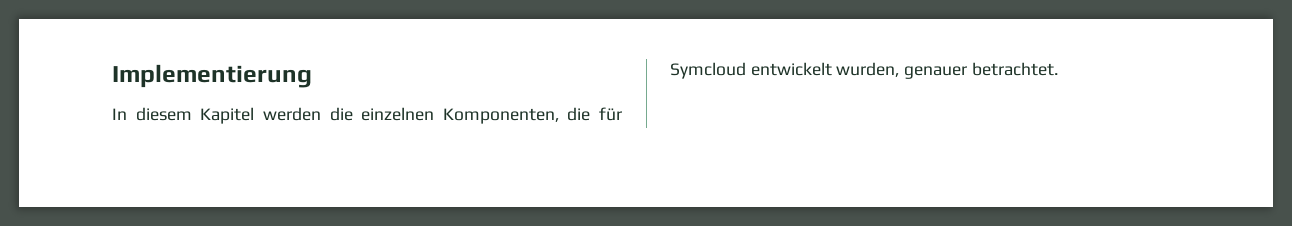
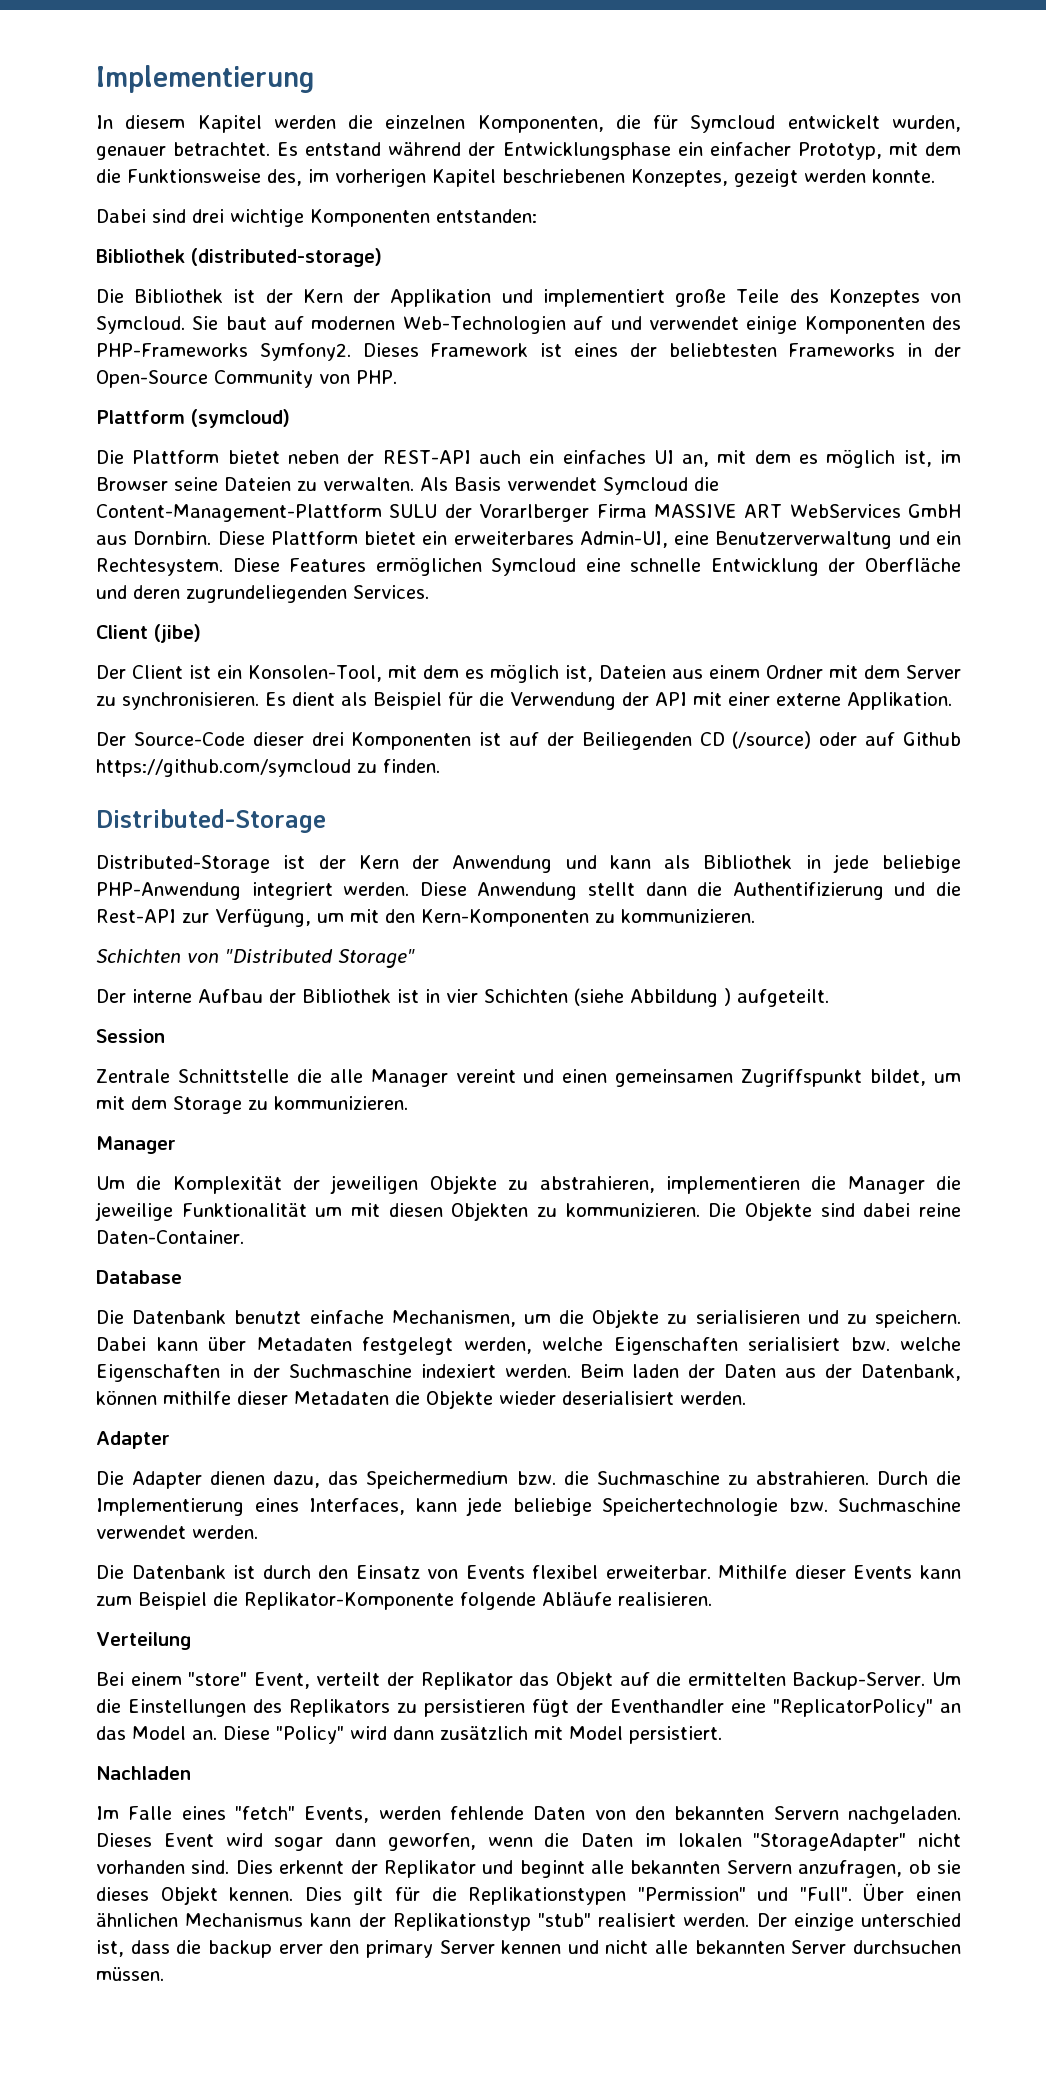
(1058, 69) none -> [277,142,962,160] [96,169,935,187] [96,209,537,227] [96,248,382,267] [96,289,962,307] [96,316,962,334] [96,343,961,361] [96,370,397,388] [96,409,290,428] [96,449,961,468] [96,477,719,495] [96,504,961,522] [96,531,961,549] [96,557,961,576] [96,585,429,603] [96,624,201,643] [96,664,961,683] [96,692,952,710] [96,731,961,750] [96,759,440,777] [96,809,326,833] [96,854,961,873] [96,882,962,900] [96,909,755,927] [96,949,415,968] [96,988,829,1007] [96,1029,165,1043] [96,1069,961,1087] [96,1096,408,1114] [96,1136,176,1154] [96,1175,962,1194] [95,1202,961,1221] [96,1230,244,1244] [96,1270,182,1284] [96,1309,961,1328] [96,1337,961,1355] [96,1364,961,1382] [96,1390,746,1409] [96,1431,170,1449] [96,1471,962,1489] [96,1497,961,1516] [96,1525,258,1539] [96,1565,961,1579] [96,1592,712,1610] [96,1632,191,1650] [96,1671,962,1690] [96,1699,961,1717] [96,1726,722,1744] [96,1766,191,1780] [96,1806,961,1824] [96,1833,961,1851] [96,1860,961,1878] [96,1883,961,1905] [96,1913,962,1931] [96,1940,961,1958] [96,1967,164,1981] Es entstand während der Entwicklungsphase ein einfacher Prototyp, mit dem die Funktionsweise des, im vorherigen Kapitel beschriebenen Konzeptes, gezeigt werden konnte. // Dabei sind drei wichtige Komponenten entstanden: // Bibliothek (distributed-storage) // Die Bibliothek ist der Kern der Applikation und implementiert große Teile des Konzeptes von Symcloud. Sie baut auf modernen Web-Technologien auf und verwendet einige Komponenten des PHP-Frameworks Symfony2. Dieses Framework ist eines der beliebtesten Frameworks in der Open-Source Community von PHP. // Plattform (symcloud) // Die Plattform bietet neben der REST-API auch ein einfaches UI an, mit dem es möglich ist, im Browser seine Dateien zu verwalten. Als Basis verwendet Symcloud die Content-Management-Plattform SULU der Vorarlberger Firma MASSIVE ART WebServices GmbH aus Dornbirn. Diese Plattform bietet ein erweiterbares Admin-UI, eine Benutzerverwaltung und ein Rechtesystem. Diese Features ermöglichen Symcloud eine schnelle Entwicklung der Oberfläche und deren zugrundeliegenden Services. // Client (jibe) // Der Client ist ein Konsolen-Tool, mit dem es möglich ist, Dateien aus einem Ordner mit dem Server zu synchronisieren. Es dient als Beispiel für die Verwendung der API mit einer externe Applikation. // Der Source-Code dieser drei Komponenten ist auf der Beiliegenden CD (/source) oder auf Github https://github.com/symcloud zu finden. // Distributed-Storage // Distributed-Storage ist der Kern der Anwendung und kann als Bibliothek in jede beliebige PHP-Anwendung integriert werden. Diese Anwendung stellt dann die Authentifizierung und die Rest-API zur Verfügung, um mit den Kern-Komponenten zu kommunizieren. // Schichten von "Distributed Storage" // Der interne Aufbau der Bibliothek ist in vier Schichten (siehe Abbildung ) aufgeteilt. // Session // Zentrale Schnittstelle die alle Manager vereint und einen gemeinsamen Zugriffspunkt bildet, um mit dem Storage zu kommunizieren. // Manager // Um die Komplexität der jeweiligen Objekte zu abstrahieren, implementieren die Manager die jeweilige Funktionalität um mit diesen Objekten zu kommunizieren. Die Objekte sind dabei reine Daten-Container. // Database // Die Datenbank benutzt einfache Mechanismen, um die Objekte zu serialisieren und zu speichern. Dabei kann über Metadaten festgelegt werden, welche Eigenschaften serialisiert bzw. welche Eigenschaften in der Suchmaschine indexiert werden. Beim laden der Daten aus der Datenbank, können mithilfe dieser Metadaten die Objekte wieder deserialisiert werden. // Adapter // Die Adapter dienen dazu, das Speichermedium bzw. die Suchmaschine zu abstrahieren. Durch die Implementierung eines Interfaces, kann jede beliebige Speichertechnologie bzw. Suchmaschine verwendet werden. // Die Datenbank ist durch den Einsatz von Events flexibel erweiterbar. Mithilfe dieser Events kann zum Beispiel die Replikator-Komponente folgende Abläufe realisieren. // Verteilung // Bei einem "store" Event, verteilt der Replikator das Objekt auf die ermittelten Backup-Server. Um die Einstellungen des Replikators zu persistieren fügt der Eventhandler eine "ReplicatorPolicy" an das Model an. Diese "Policy" wird dann zusätzlich mit Model persistiert. // Nachladen // Im Falle eines "fetch" Events, werden fehlende Daten von den bekannten Servern nachgeladen. Dieses Event wird sogar dann geworfen, wenn die Daten im lokalen "StorageAdapter" nicht vorhanden sind. Dies erkennt der Replikator und beginnt alle bekannten Servern anzufragen, ob sie dieses Objekt kennen. Dies gilt für die Replikationstypen "Permission" und "Full". Über einen ähnlichen Mechanismus kann der Replikationstyp "stub" realisiert werden. Der einzige unterschied ist, dass die backup erver den primary Server kennen und nicht alle bekannten Server durchsuchen müssen.

